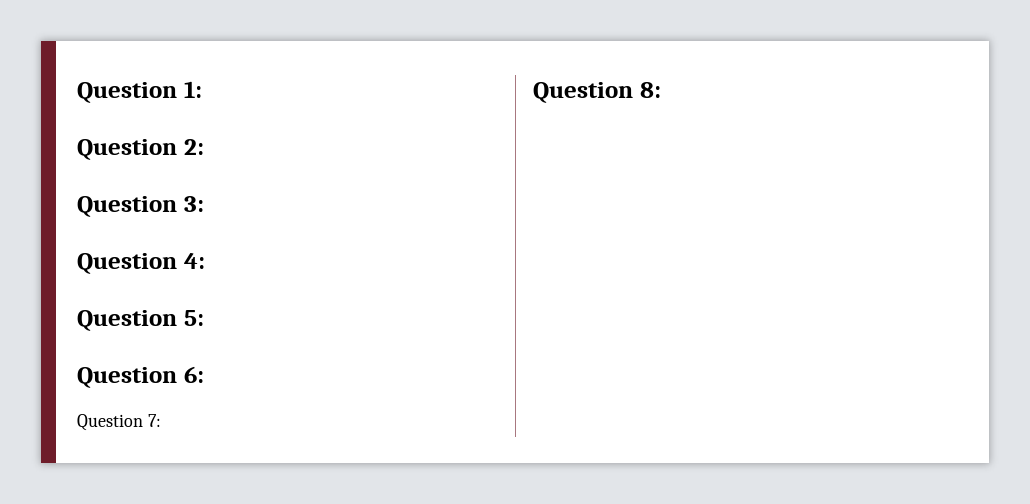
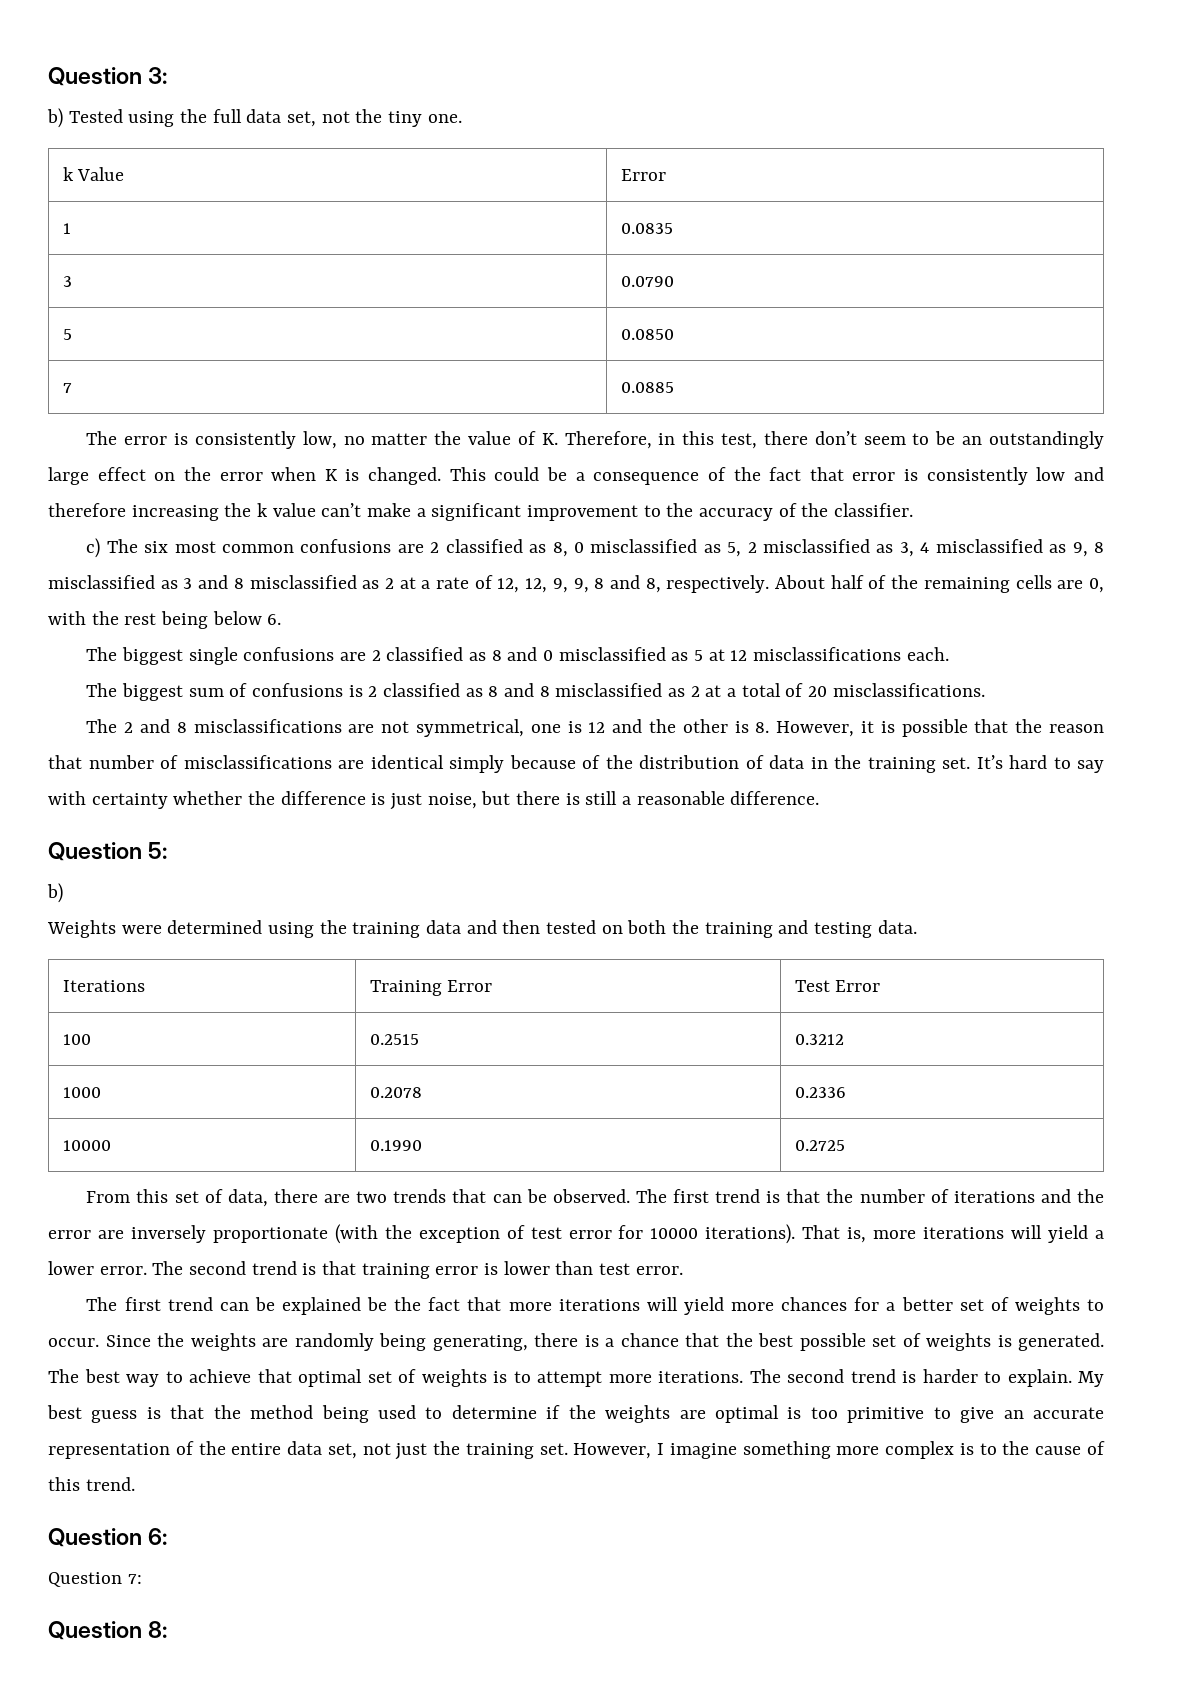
[77,81,202,103] [77,139,204,160] [77,196,204,217] [77,253,205,274] [77,310,204,331] Question 1: // Question 2: // Question 3: // Question 4: // Question 5: -> [48,67,168,86] [47,108,462,128] [62,167,125,181] [620,169,666,181] [62,223,71,234] [620,223,673,234] [62,276,72,287] [620,276,674,287] [62,329,72,340] [620,329,674,340] [62,383,72,393] [620,382,674,393] [86,431,1105,449] [48,467,1104,485] [48,503,914,521] [86,538,1105,558] [48,575,1104,593] [48,611,282,629] [86,647,949,665] [86,683,985,701] [86,719,1104,737] [48,755,1104,773] [48,791,820,810] [48,842,168,861] [47,883,63,903] [47,920,917,938] [62,980,145,992] [369,980,493,996] [794,980,881,992] [62,1034,91,1045] [369,1034,419,1045] [794,1034,844,1045] [62,1087,101,1098] [369,1087,422,1098] [794,1087,846,1098] [62,1140,111,1151] [369,1140,422,1151] [794,1140,845,1151] [86,1189,1104,1207] [48,1224,1104,1244] [48,1261,683,1279] [86,1297,1104,1315] [48,1333,1104,1351] [48,1369,1104,1387] [47,1405,1105,1423] [48,1441,1106,1460] [48,1477,135,1491] Question 3: // b) Tested using the full data set, not the tiny one. // k Value | Error // 1 | 0.0835 // 3 | 0.0790 // 5 | 0.0850 // 7 | 0.0885 // The error is consistently low, no matter the value of K. Therefore, in this test, there don’t seem to be an outstandingly large effect on the error when K is changed. This could be a consequence of the fact that error is consistently low and therefore increasing the k value can’t make a significant improvement to the accuracy of the classifier. // c) The six most common confusions are 2 classified as 8, 0 misclassified as 5, 2 misclassified as 3, 4 misclassified as 9, 8 misclassified as 3 and 8 misclassified as 2 at a rate of 12, 12, 9, 9, 8 and 8, respectively. About half of the remaining cells are 0, with the rest being below 6. // The biggest single confusions are 2 classified as 8 and 0 misclassified as 5 at 12 misclassifications each. // The biggest sum of confusions is 2 classified as 8 and 8 misclassified as 2 at a total of 20 misclassifications. // The 2 and 8 misclassifications are not symmetrical, one is 12 and the other is 8. However, it is possible that the reason that number of misclassifications are identical simply because of the distribution of data in the training set. It’s hard to say with certainty whether the difference is just noise, but there is still a reasonable difference. // Question 5: // b) // Weights were determined using the training data and then tested on both the training and testing data. // Iterations | Training Error | Test Error // 100 | 0.2515 | 0.3212 // 1000 | 0.2078 | 0.2336 // 10000 | 0.1990 | 0.2725 // From this set of data, there are two trends that can be observed. The first trend is that the number of iterations and the error are inversely proportionate (with the exception of test error for 10000 iterations). That is, more iterations will yield a lower error. The second trend is that training error is lower than test error. // The first trend can be explained be the fact that more iterations will yield more chances for a better set of weights to occur. Since the weights are randomly being generating, there is a chance that the best possible set of weights is generated. The best way to achieve that optimal set of weights is to attempt more iterations. The second trend is harder to explain. My best guess is that the method being used to determine if the weights are optimal is too primitive to give an accurate representation of the entire data set, not just the training set. However, I imagine something more complex is to the cause of this trend.

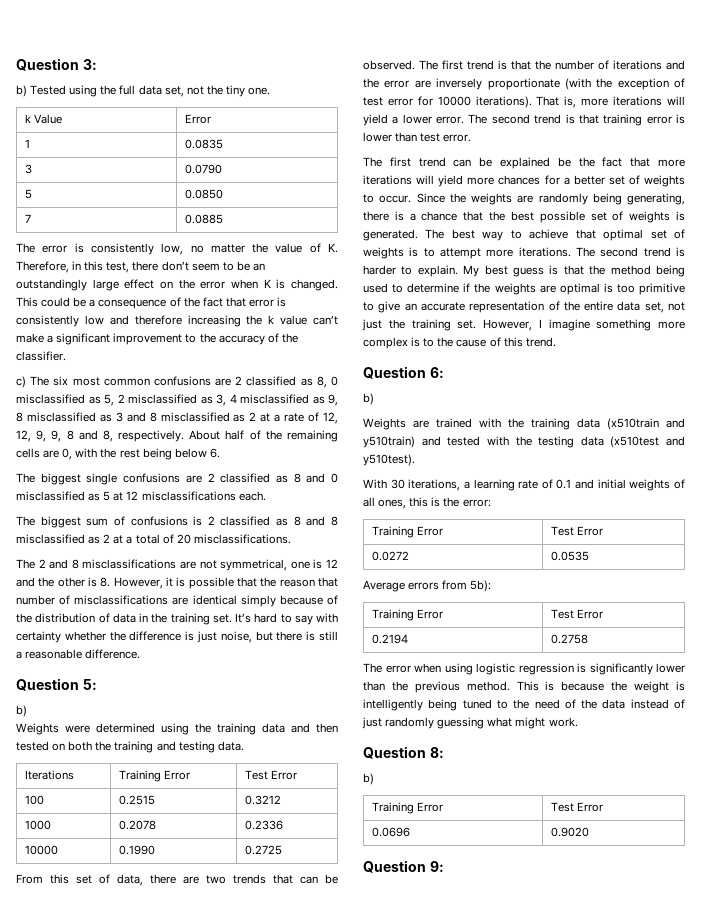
[48,1572,142,1587] [48,1621,168,1640] Question 7: // Question 8: -> [363,393,374,405] [363,418,685,430] [363,436,685,448] [363,454,415,466] [363,479,685,491] [363,497,491,509] [371,526,443,538] [550,526,603,536] [371,551,409,561] [550,551,589,561] [363,580,492,592] [371,609,443,621] [550,609,603,619] [371,634,408,644] [550,634,588,644] [363,663,685,675] [363,681,685,693] [363,699,686,711] [362,717,578,729] [363,746,444,759] [363,773,374,785] [371,802,443,814] [550,802,603,812] [371,827,410,837] [550,827,589,837] [363,860,444,873] b) // Weights are trained with the training data (x510train and y510train) and tested with the testing data (x510test and y510test). // With 30 iterations, a learning rate of 0.1 and initial weights of all ones, this is the error: // Training Error | Test Error // 0.0272 | 0.0535 // Average errors from 5b): // Training Error | Test Error // 0.2194 | 0.2758 // The error when using logistic regression is significantly lower than the previous method. This is because the weight is intelligently being tuned to the need of the data instead of just randomly guessing what might work. // Question 8: // b) // Training Error | Test Error // 0.0696 | 0.9020 // Question 9:

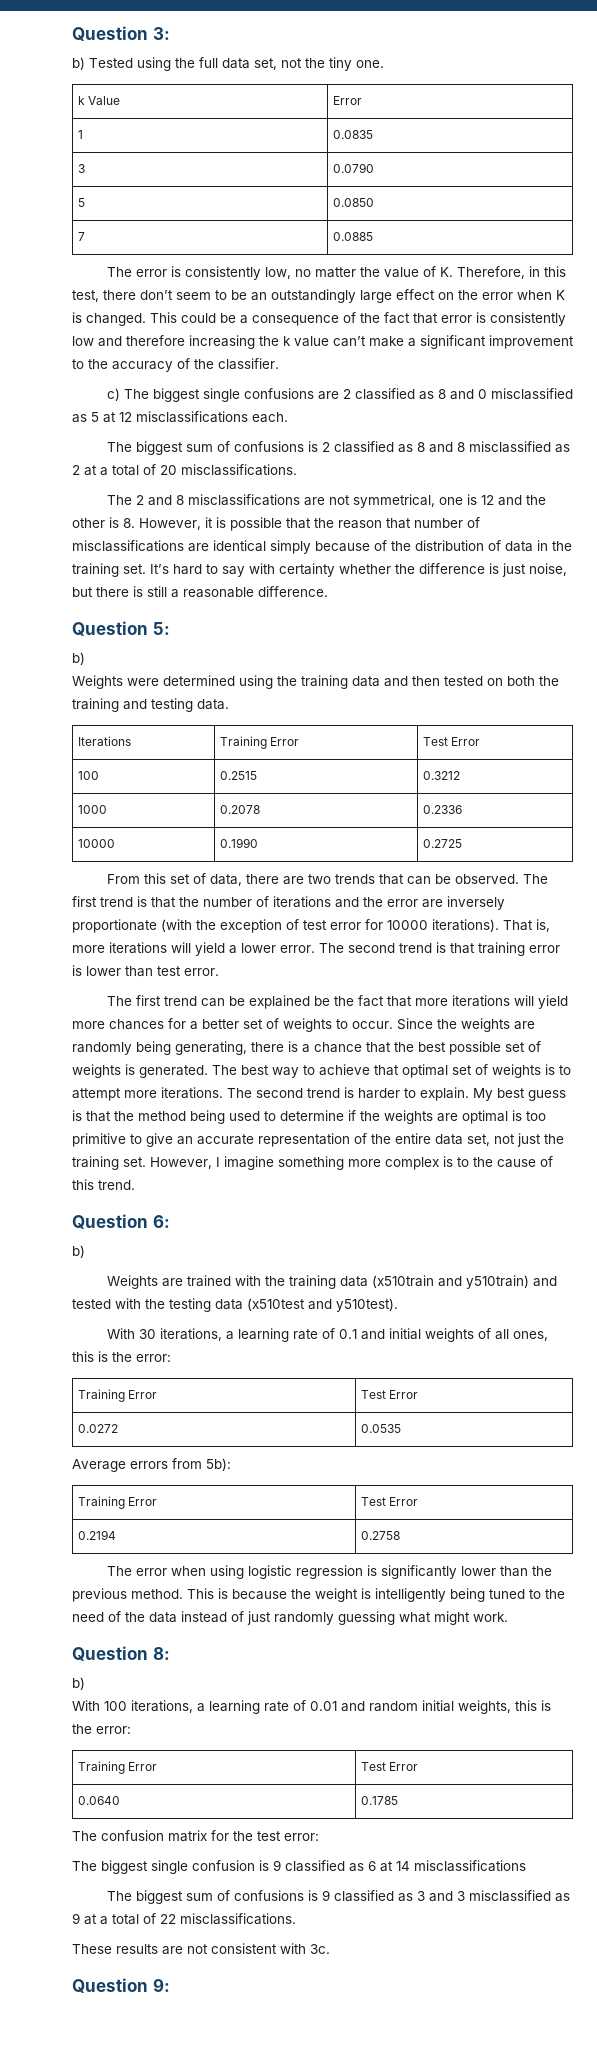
[53,376,339,388] [16,394,338,406] [16,412,338,424] [16,430,339,442] [16,448,220,460] [16,473,35,483] six most common confusions are 2 classified as 8, 0 misclassified as 5, 2 misclassified as 3, 4 misclassified as 9, 8 misclassified as 3 and 8 misclassified as 2 at a rate of 12, 12, 9, 9, 8 and 8, respectively. About half of the remaining cells are 0, with the rest being below 6. // The -> (149, 394) none
[371,802,443,814] [550,802,603,812] [371,827,410,837] [550,827,589,837] // Training Error | Test Error // 0.0696 | 0.9020 -> [72,1700,551,1714] [72,1724,131,1734] [77,1761,157,1774] [360,1762,418,1771] [77,1796,120,1805] [360,1796,398,1805] [72,1830,319,1842] [72,1860,526,1874] [106,1890,570,1904] [72,1913,296,1925] [72,1943,330,1955] // With 100 iterations, a learning rate of 0.01 and random initial weights, this is the error: // Training Error | Test Error // 0.0640 | 0.1785 // The confusion matrix for the test error: // The biggest single confusion is 9 classified as 6 at 14 misclassifications // The biggest sum of confusions is 9 classified as 3 and 3 misclassified as 9 at a total of 22 misclassifications. // These results are not consistent with 3c.

